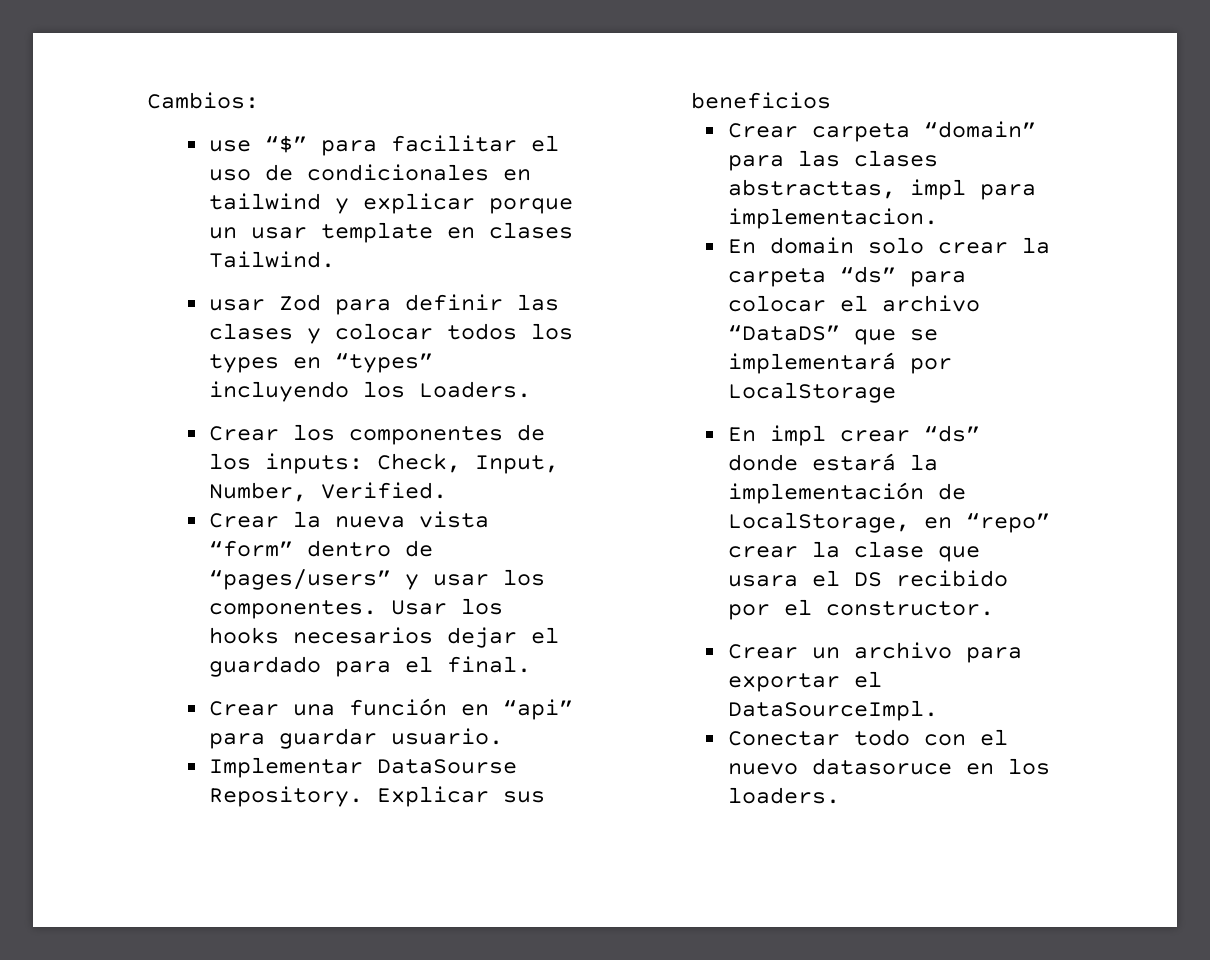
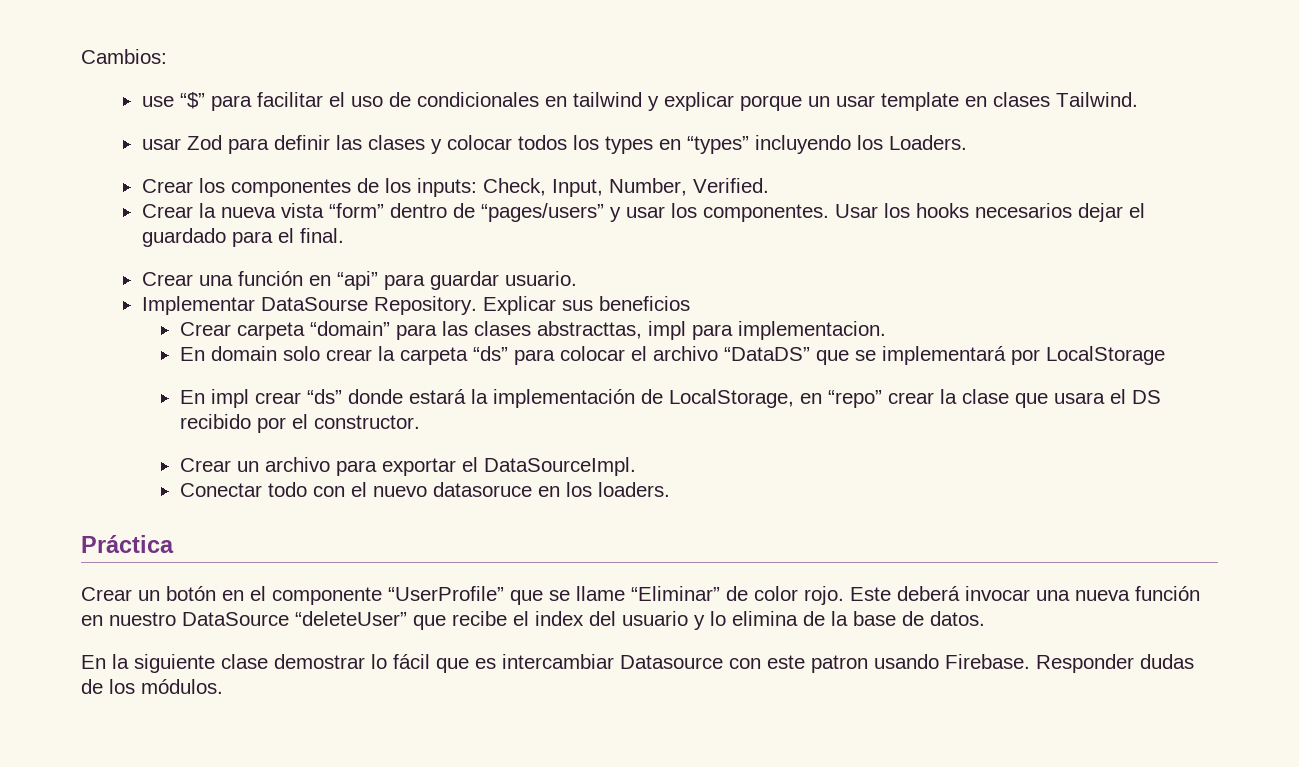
(840, 795) none -> [81,535,174,553] [81,586,1200,605] [81,611,985,630] [81,654,1194,673] [81,679,223,694] // Práctica // Crear un botón en el componente “UserProfile” que se llame “Eliminar” de color rojo. Este deberá invocar una nueva función en nuestro DataSource “deleteUser” que recibe el index del usuario y lo elimina de la base de datos. // En la siguiente clase demostrar lo fácil que es intercambiar Datasource con este patron usando Firebase. Responder dudas de los módulos.

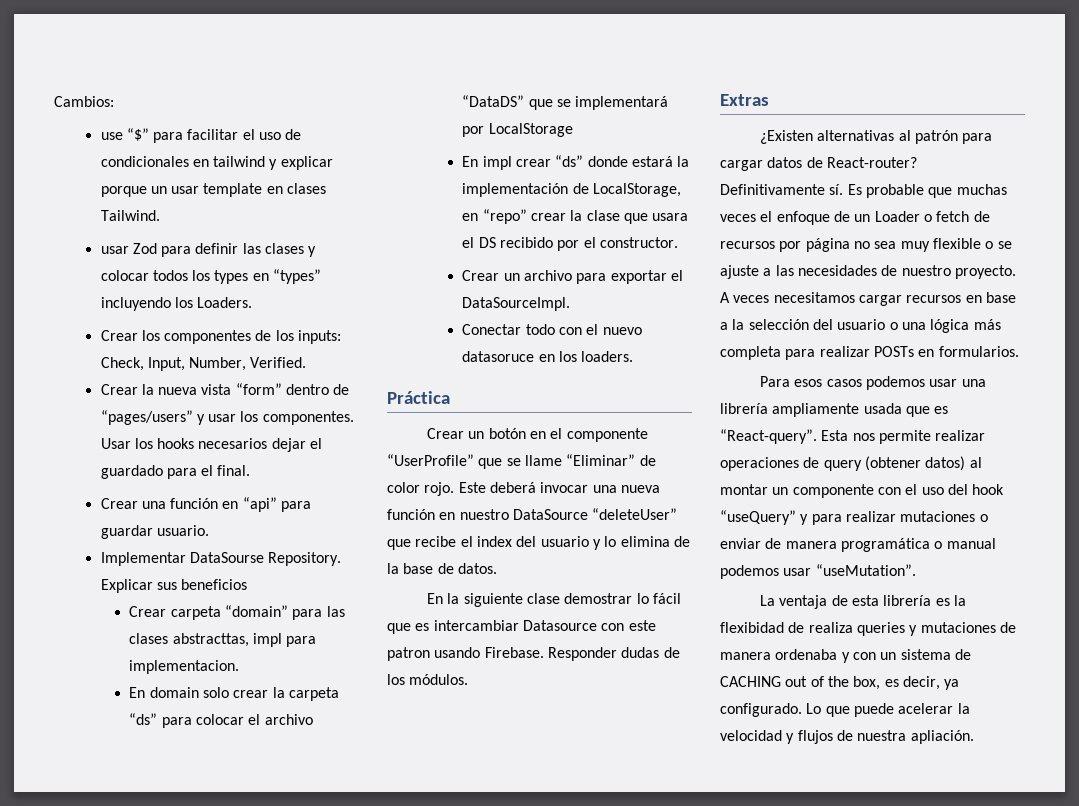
(223, 686) none -> [720,94,769,106] [760,130,993,144] [720,157,917,171] [720,184,1007,198] [720,211,990,225] [720,238,1012,252] [720,265,1016,279] [720,292,1016,306] [720,319,1001,333] [720,346,1019,360] [760,376,986,390] [720,403,949,417] [720,429,986,444] [720,456,982,471] [720,484,1005,498] [720,510,988,525] [720,538,996,552] [720,564,916,579] [760,595,967,609] [720,622,1016,636] [720,649,971,663] [720,676,960,690] [720,703,970,717] [720,730,974,744] // Extras // ¿Existen alternativas al patrón para cargar datos de React-router? Definitivamente sí. Es probable que muchas veces el enfoque de un Loader o fetch de recursos por página no sea muy flexible o se ajuste a las necesidades de nuestro proyecto. A veces necesitamos cargar recursos en base a la selección del usuario o una lógica más completa para realizar POSTs en formularios. // Para esos casos podemos usar una librería ampliamente usada que es “React-query”. Esta nos permite realizar operaciones de query (obtener datos) al montar un componente con el uso del hook “useQuery” y para realizar mutaciones o enviar de manera programática o manual podemos usar “useMutation”. // La ventaja de esta librería es la flexibidad de realiza queries y mutaciones de manera ordenaba y con un sistema de CACHING out of the box, es decir, ya configurado. Lo que puede acelerar la velocidad y flujos de nuestra apliación.

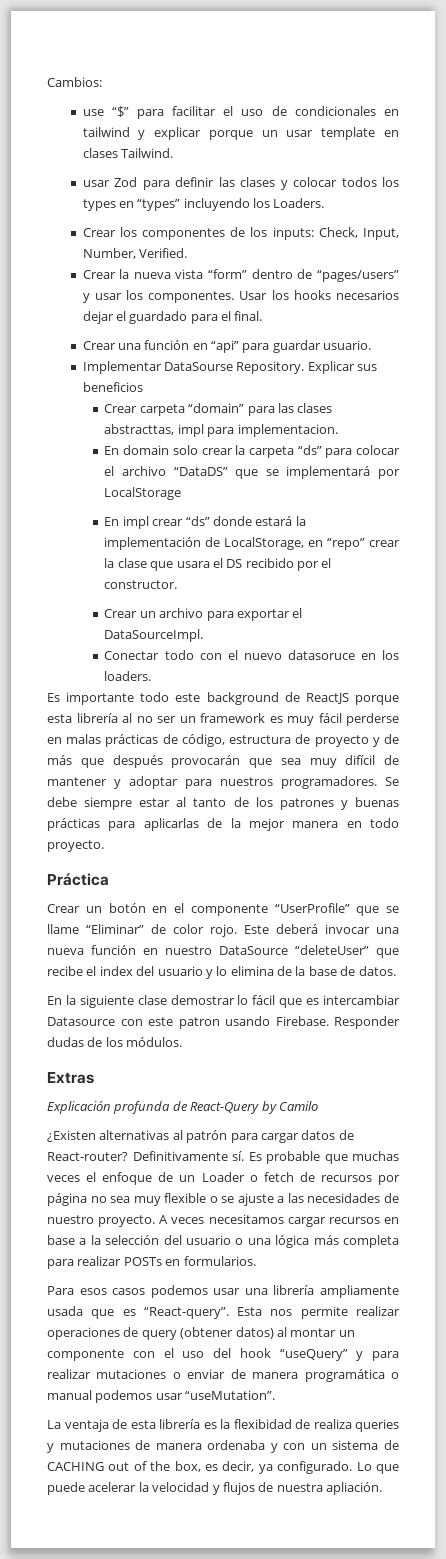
(634, 356) none -> [47,692,399,705] [47,713,399,726] [47,734,400,747] [47,755,399,768] [47,776,399,789] [47,797,399,810] [47,818,399,831] [47,840,104,852] // Es importante todo este background de ReactJS porque esta librería al no ser un framework es muy fácil perderse en malas prácticas de código, estructura de proyecto y de más que después provocarán que sea muy difícil de mantener y adoptar para nuestros programadores. Se debe siempre estar al tanto de los patrones y buenas prácticas para aplicarlas de la mejor manera en todo proyecto.
(769, 100) none -> [47,1101,318,1114] // Explicación profunda de React-Query by Camilo

